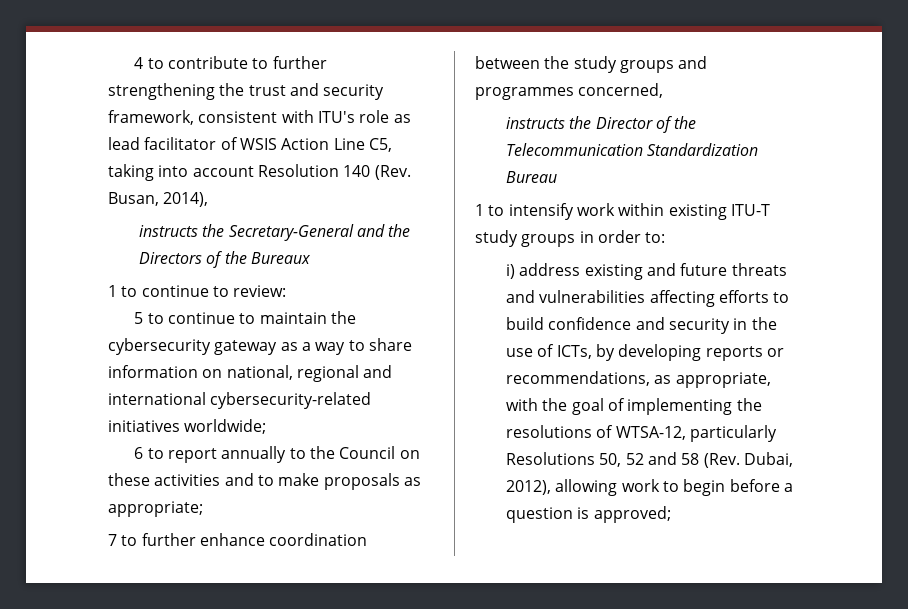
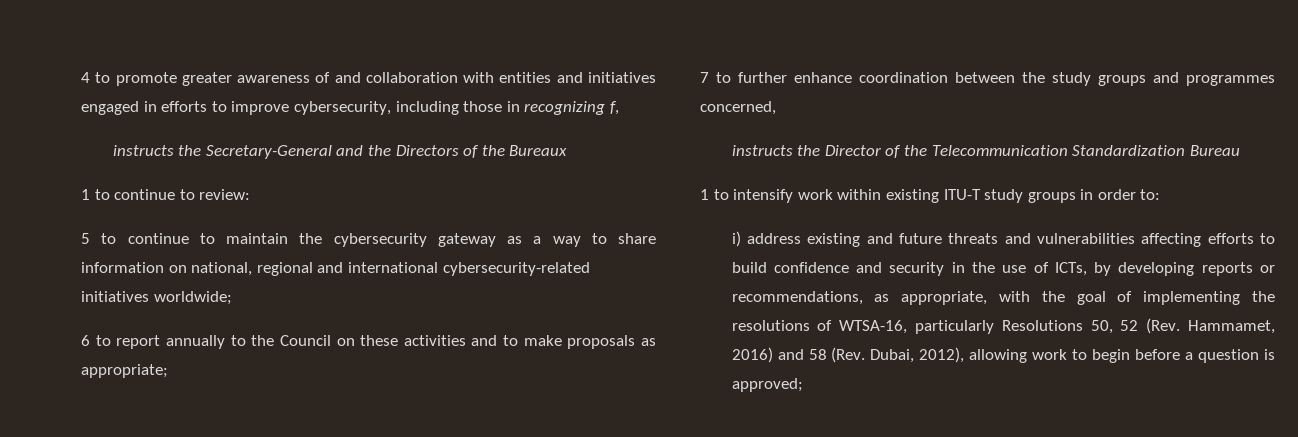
[167,56,327,69] [108,83,385,100] [108,110,411,125] [108,137,392,152] [108,164,411,181] [108,192,209,207] contribute to further strengthening the trust and security framework, consistent with ITU's role as lead facilitator of WSIS Action Line C5, taking into account Resolution 140 (Rev. Busan, 2014), -> [115,72,656,86] [81,101,619,115] promote greater awareness of and collaboration with entities and initiatives engaged in efforts to improve cybersecurity, including those in recognizing f,
[615,426,686,440] WTSA-12, -> [839,320,908,334] WTSA-16,
(644, 459) none -> [1146,318,1275,334] [731,347,773,363] (Rev. Hammamet, 2016)

